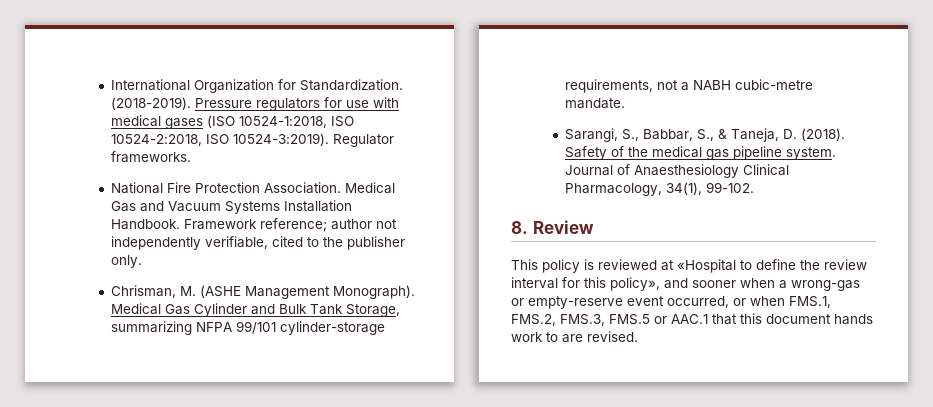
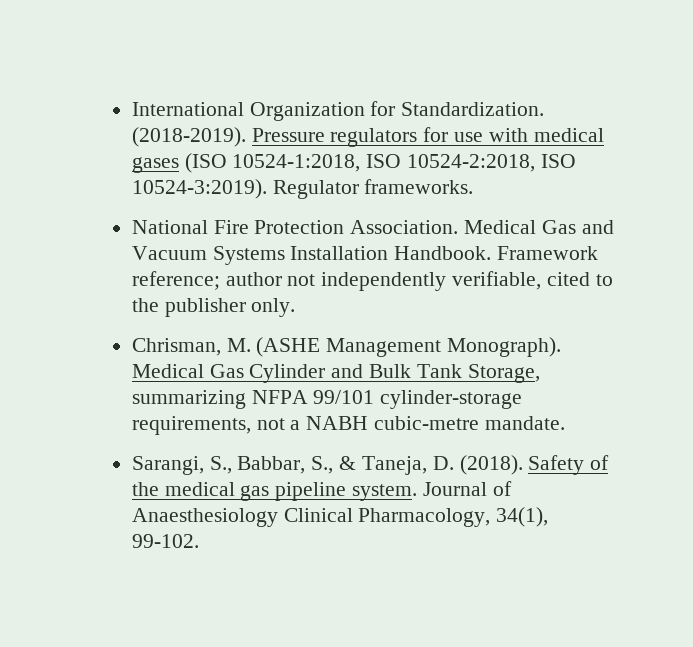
[511,220,594,234] [511,259,867,273] [511,277,860,291] [511,296,831,309] [511,313,873,326] [511,331,638,343] // 8. Review // This policy is reviewed at «Hospital to define the review interval for this policy», and sooner when a wrong-gas or empty-reserve event occurred, or when FMS.1, FMS.2, FMS.3, FMS.5 or AAC.1 that this document hands work to are revised. -> (199, 541) none

